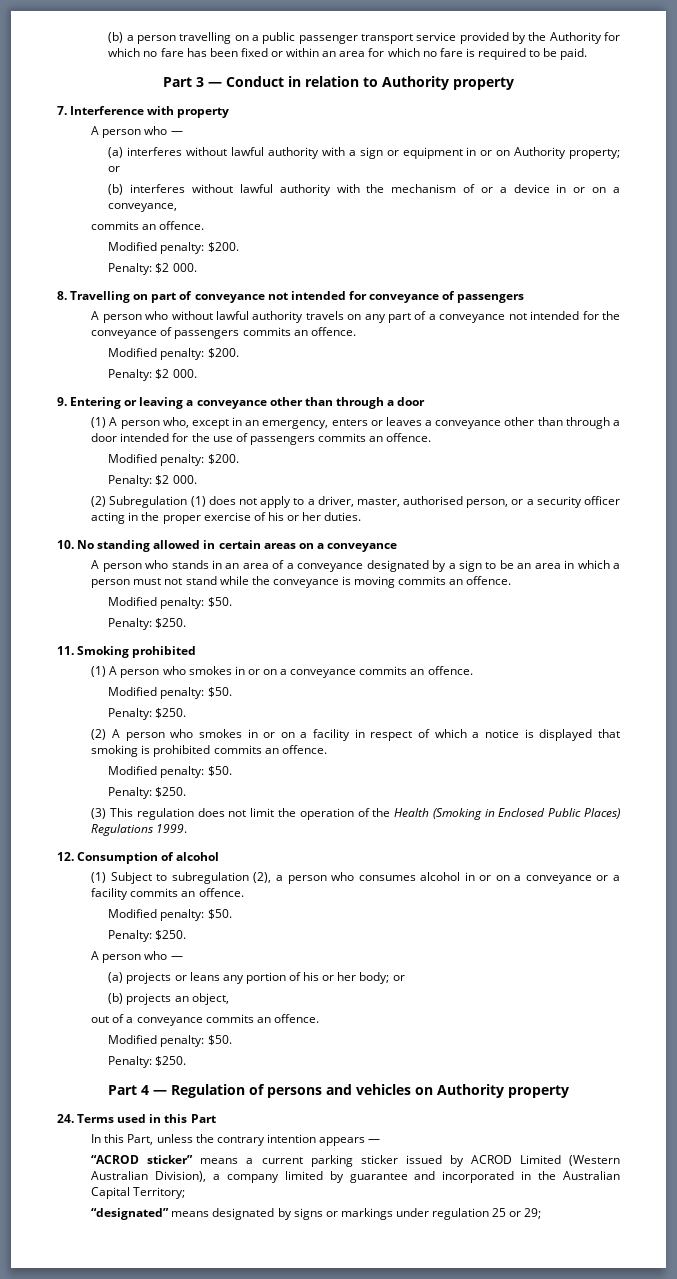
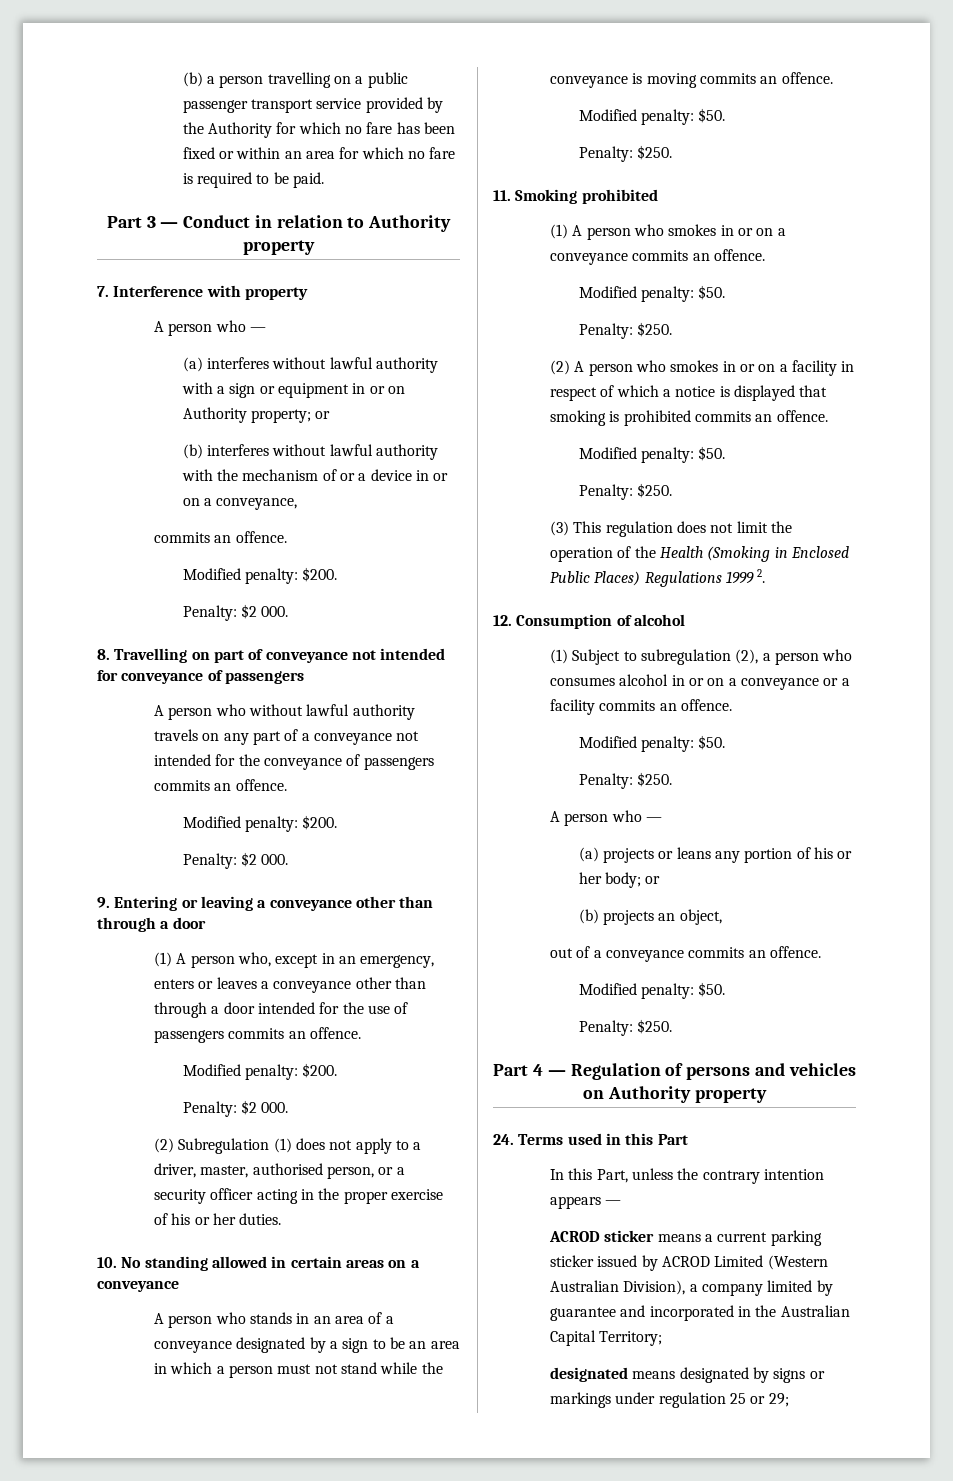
[156,824,188,833] 1999. -> [726,569,766,584] 1999 2.
[91,1155,194,1164] “ACROD sticker” -> [549,1230,655,1242] ACROD sticker
[91,1208,170,1220] “designated” -> [550,1367,629,1382] designated

